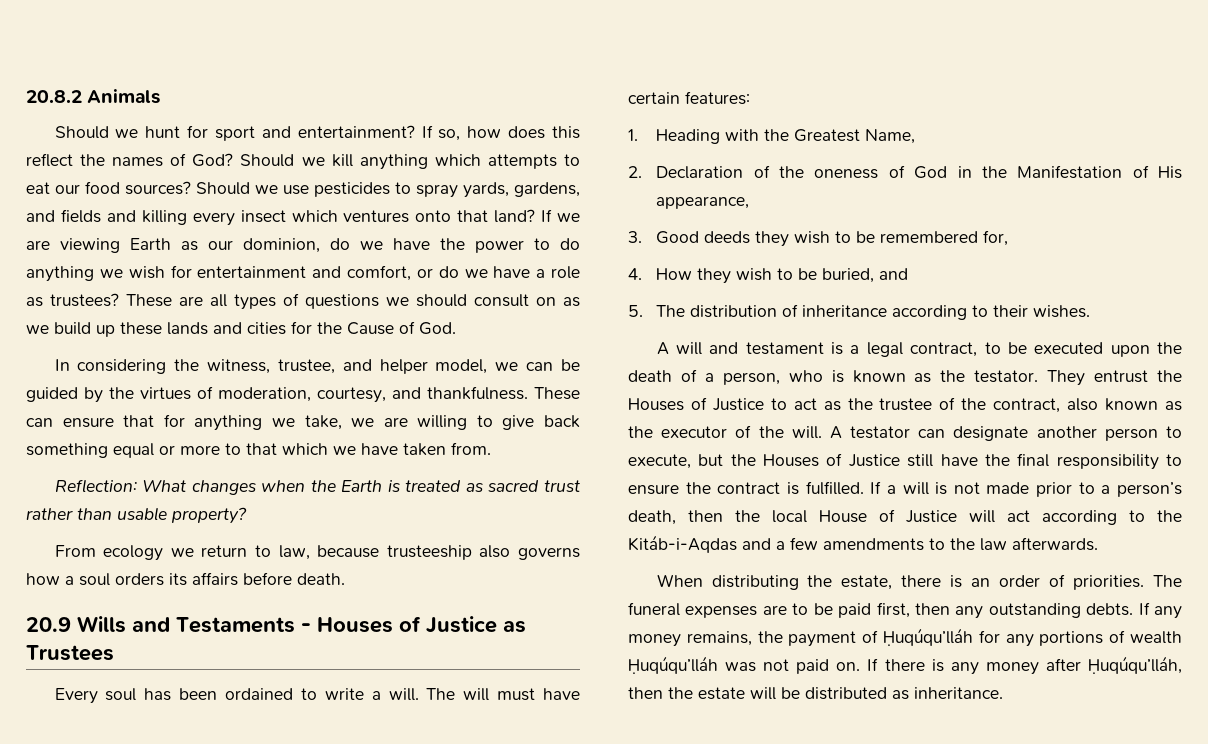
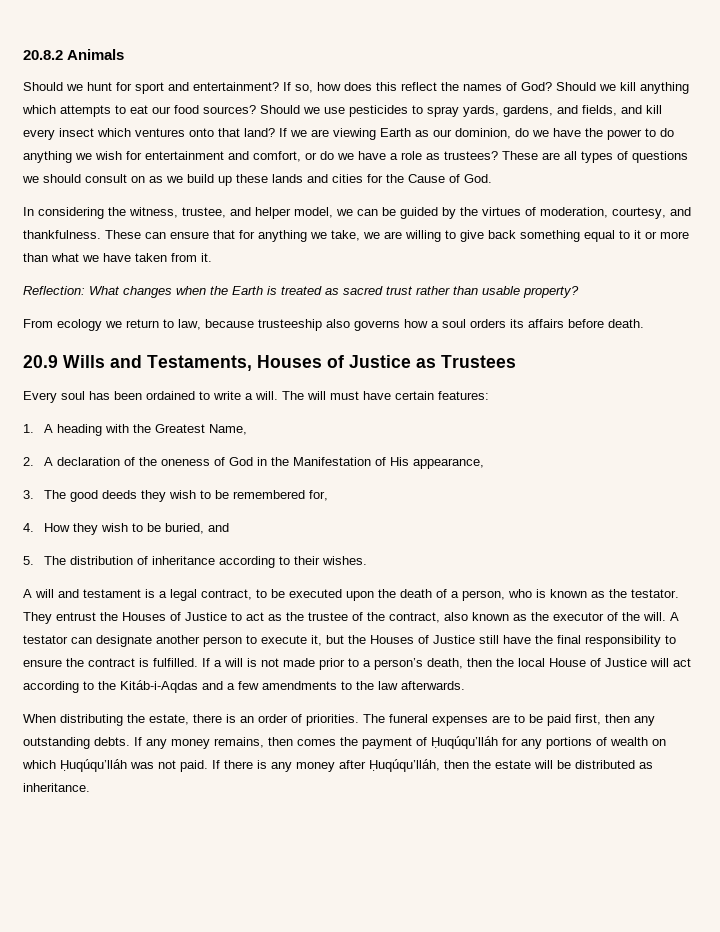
[60,209,187,225] fields and killing -> [582,105,662,116] fields, and kill
[159,443,328,455] or more to that which -> [619,230,689,239] [23,253,79,262] to it or more than what
[451,442,491,455] from. -> [171,253,212,262] from it.
[176,617,311,633] Testaments - -> [147,355,252,371] Testaments,
[656,129,721,144] Heading -> [44,424,103,436] A heading
[656,166,744,179] Declaration -> [44,457,121,466] A declaration
[656,231,700,244] Good -> [44,490,99,502] The good
[628,454,691,469] execute, -> [261,635,322,646] execute it,
(752, 638) none -> [268,737,336,746] then comes
(1182, 637) none -> [652,739,666,746] [22,760,56,769] on which
[796,659,861,674] paid on. -> [180,760,208,772] paid.

